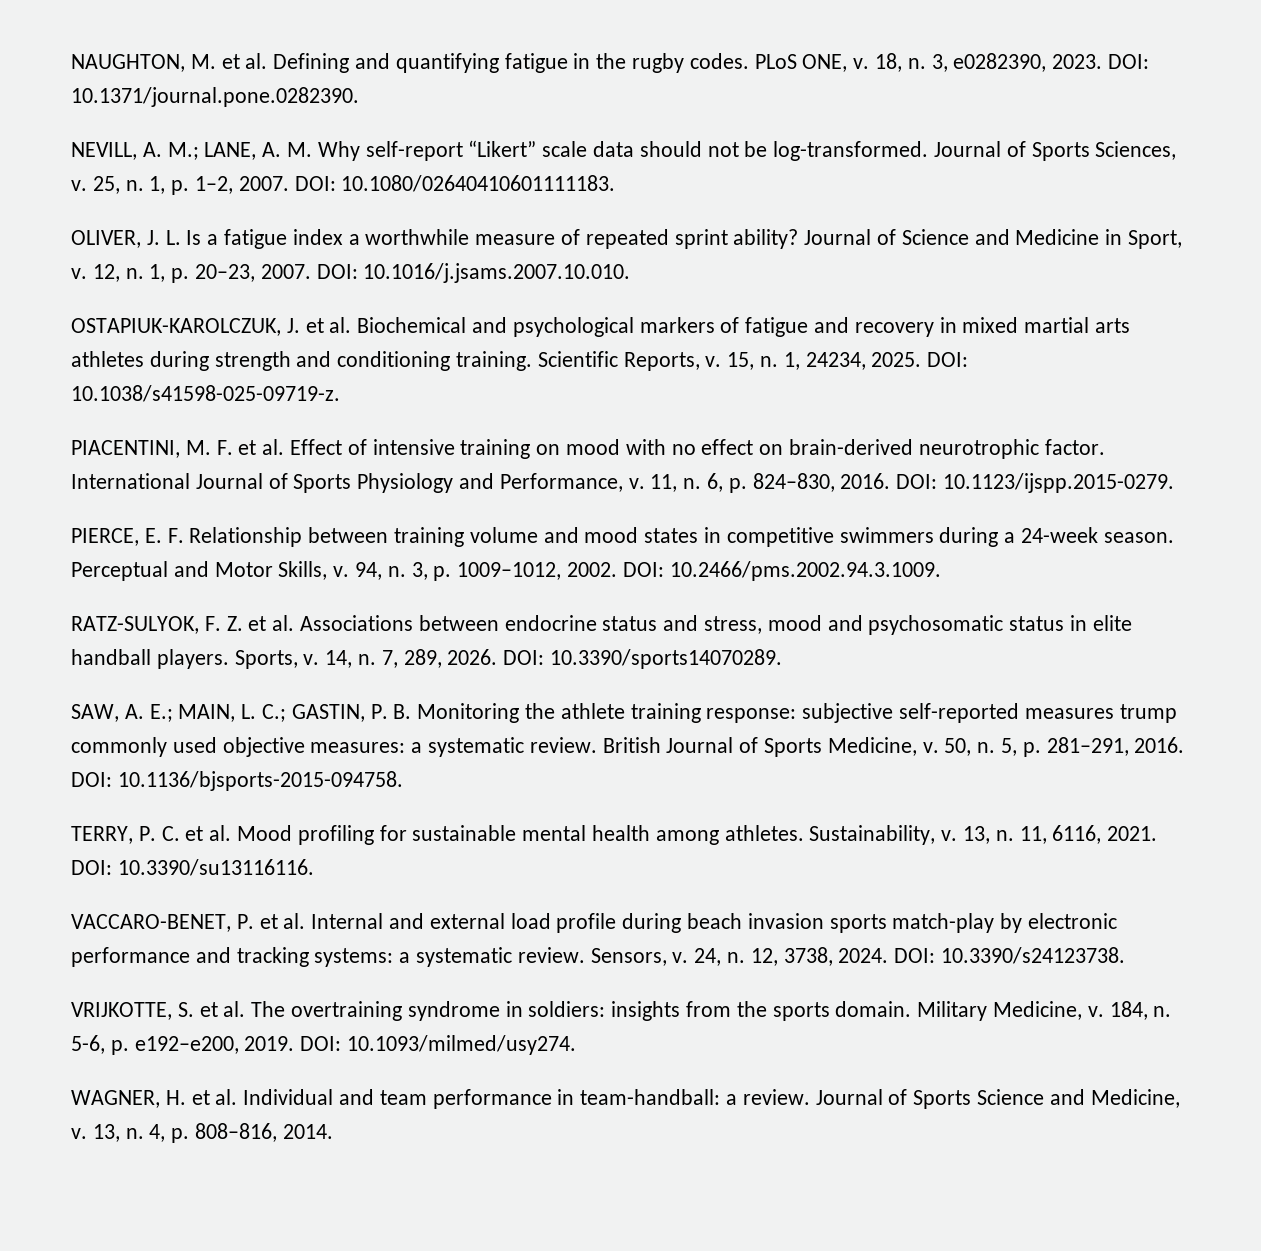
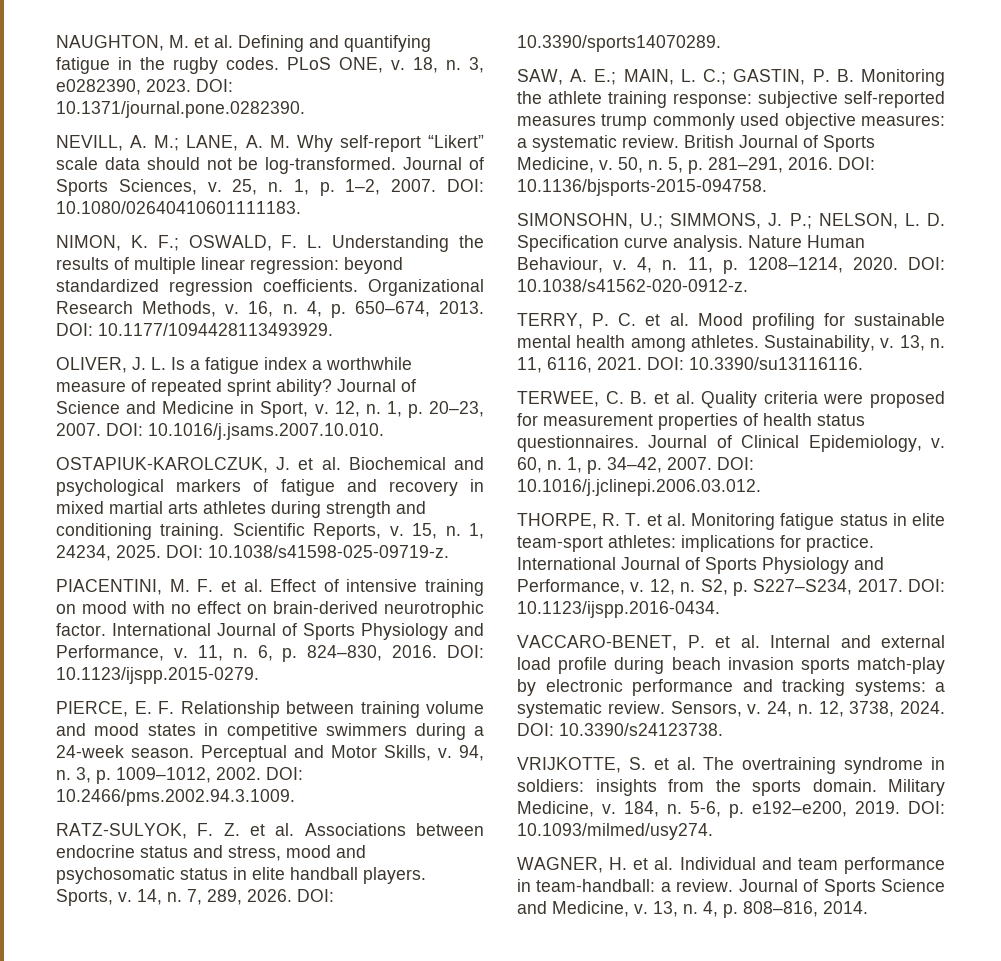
(616, 183) none -> [56,235,484,252] [56,257,403,274] [56,279,484,296] [56,301,484,318] [56,323,333,336] // NIMON, K. F.; OSWALD, F. L. Understanding the results of multiple linear regression: beyond standardized regression coefficients. Organizational Research Methods, v. 16, n. 4, p. 650–674, 2013. DOI: 10.1177/1094428113493929.
(403, 781) none -> [517,213,946,229] [517,235,865,252] [517,257,945,274] [517,279,748,292] // SIMONSOHN, U.; SIMMONS, J. P.; NELSON, L. D. Specification curve analysis. Nature Human Behaviour, v. 4, n. 11, p. 1208–1214, 2020. DOI: 10.1038/s41562-020-0912-z.
(314, 867) none -> [517,391,945,408] [517,413,865,430] [517,435,945,452] [517,457,754,474] [517,479,761,496] [517,513,945,530] [517,535,874,552] [517,557,884,574] [517,579,945,596] [517,601,720,618] // TERWEE, C. B. et al. Quality criteria were proposed for measurement properties of health status questionnaires. Journal of Clinical Epidemiology, v. 60, n. 1, p. 34–42, 2007. DOI: 10.1016/j.jclinepi.2006.03.012. // THORPE, R. T. et al. Monitoring fatigue status in elite team-sport athletes: implications for practice. International Journal of Sports Physiology and Performance, v. 12, n. S2, p. S227–S234, 2017. DOI: 10.1123/ijspp.2016-0434.

